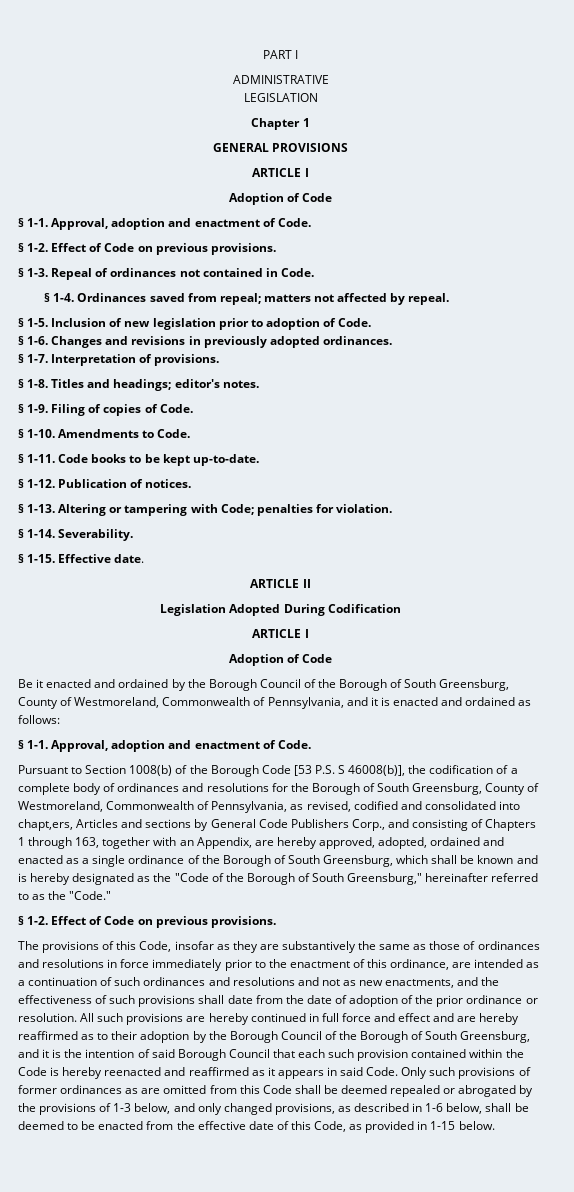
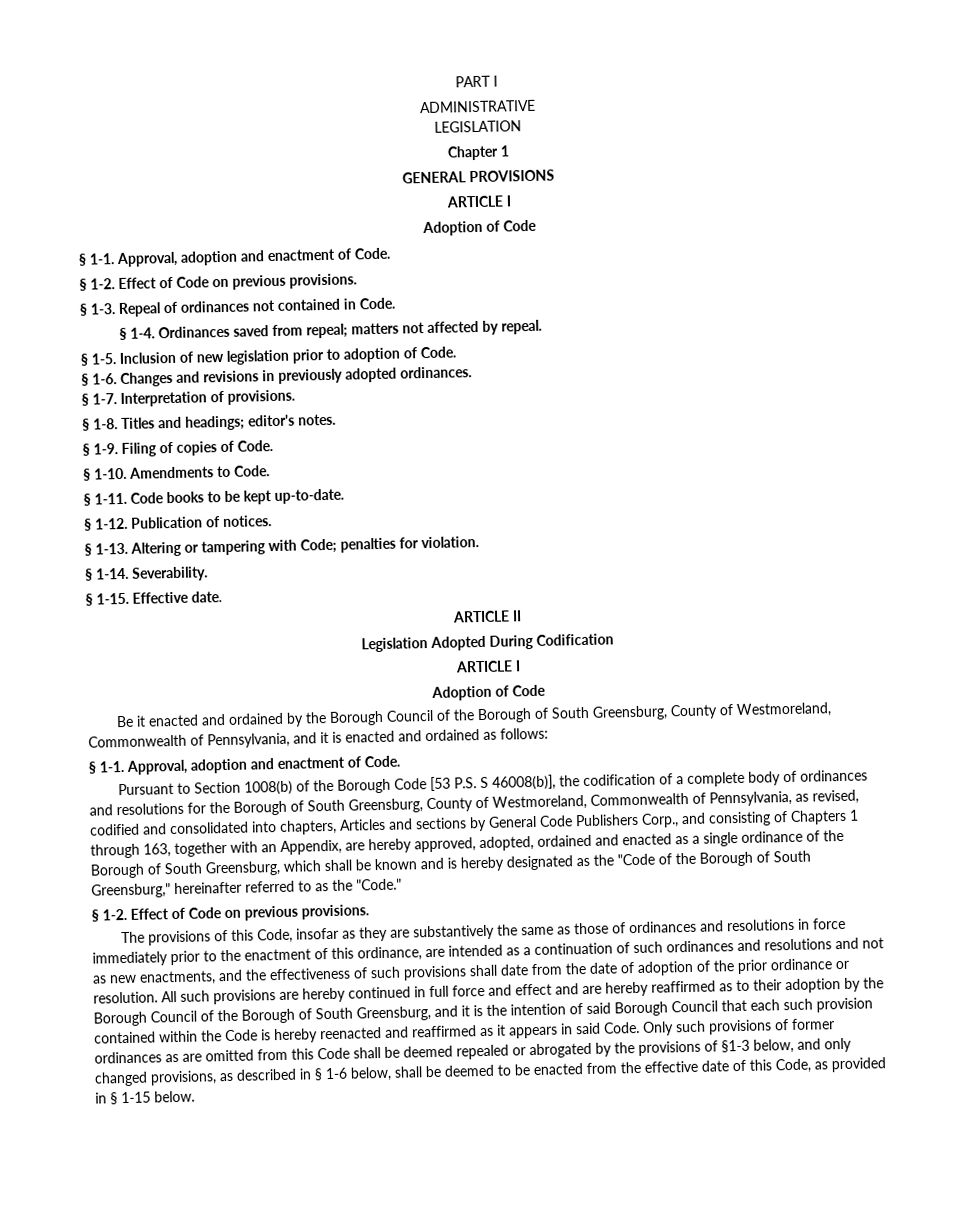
[18,819,73,831] chapt,ers, -> [279,819,337,835] chapters,
[113,1103,132,1112] 1-3 -> [721,1039,750,1053] §1-3
(423, 1107) none -> [314,1068,323,1081] §
(428, 1125) none -> [110,1092,118,1105] §

